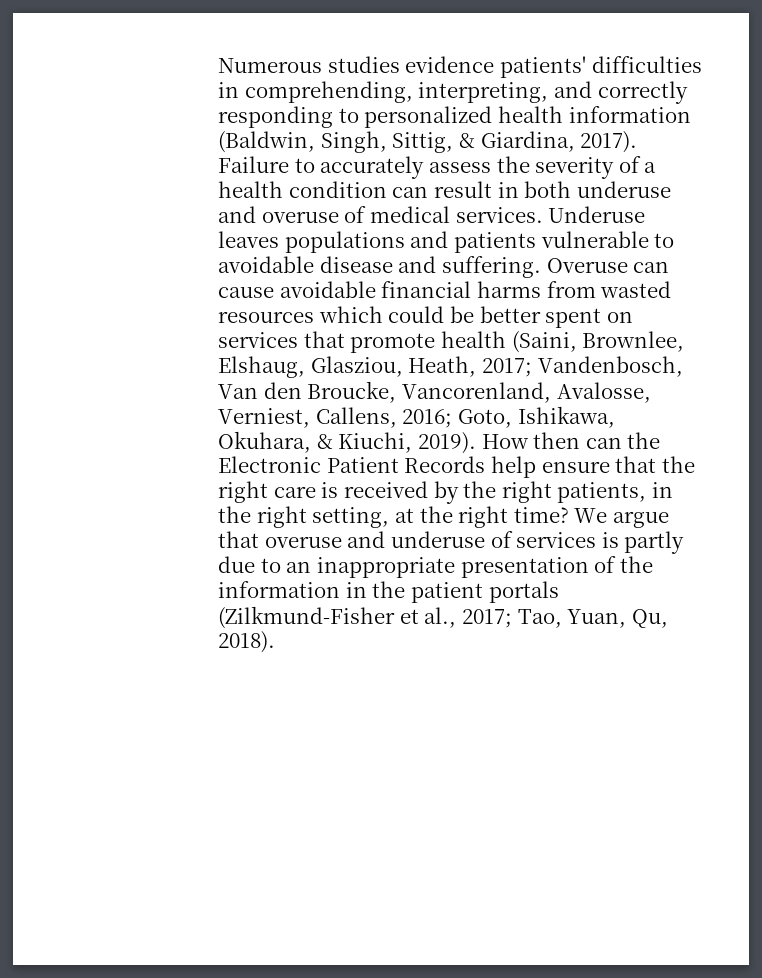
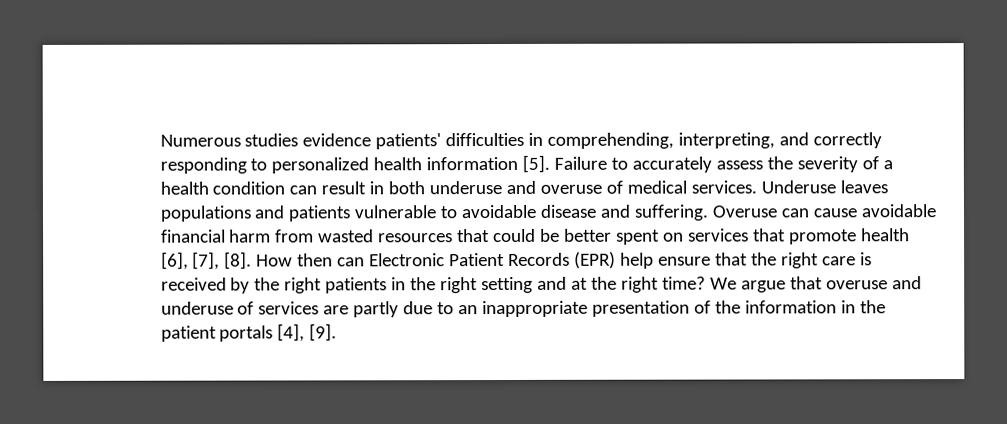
[218,131,638,153] (Baldwin, Singh, Sittig, & Giardina, 2017). -> [522,154,551,173] [5].
[477,281,542,298] harms -> [229,229,272,243] harm
[318,306,383,323] which -> [457,229,491,243] that
[511,331,685,353] [218,356,683,378] [218,381,651,403] [218,406,615,428] [218,431,477,454] (Saini, Brownlee, Elshaug, Glasziou, Heath, 2017; Vandenbosch, Van den Broucke, Vancorenland, Avalosse, Verniest, Callens, 2016; Goto, Ishikawa, Okuhara, & Kiuchi, 2019). -> [160,251,253,270] [6], [7], [8].
[627,432,661,449] the -> (366, 262) none
(486, 464) none -> [574,251,617,269] (EPR)
[557,482,647,503] patients, -> [325,277,388,294] patients
[312,507,390,528] setting, -> [481,276,568,294] setting and
[601,532,619,548] is -> [323,305,350,315] are
[218,606,668,629] [218,631,276,653] (Zilkmund-Fisher et al., 2017; Tao, Yuan, Qu, 2018). -> [277,323,338,342] [4], [9].

